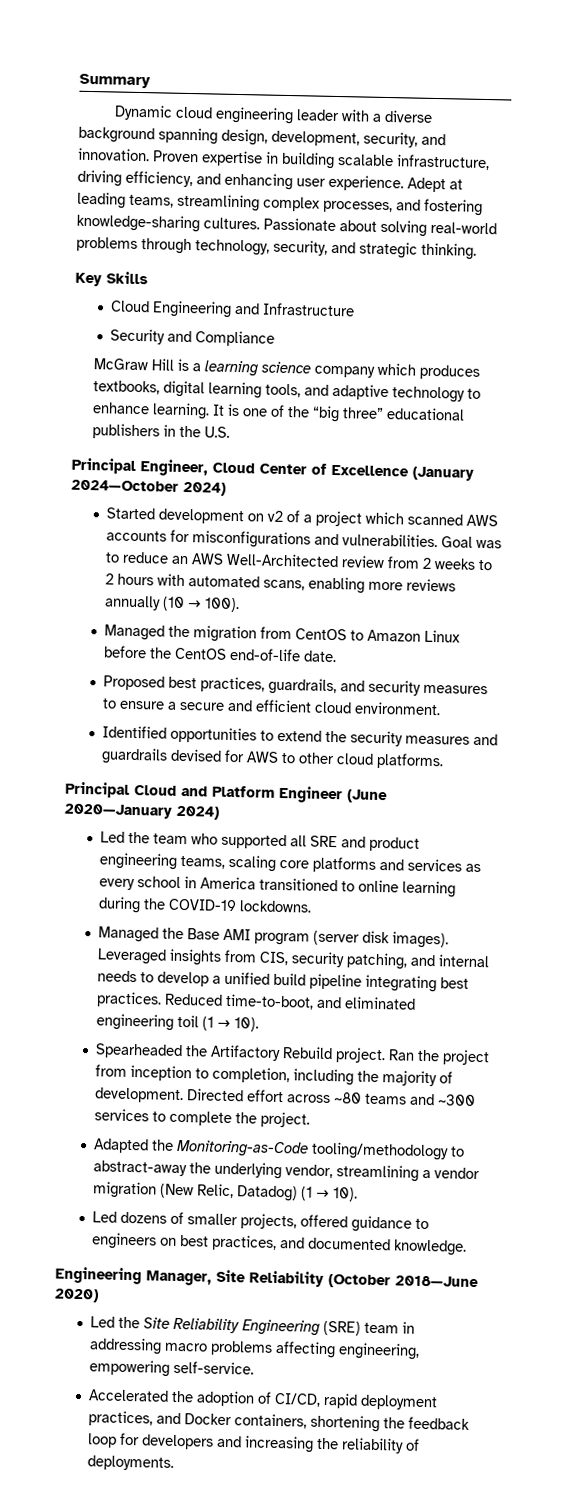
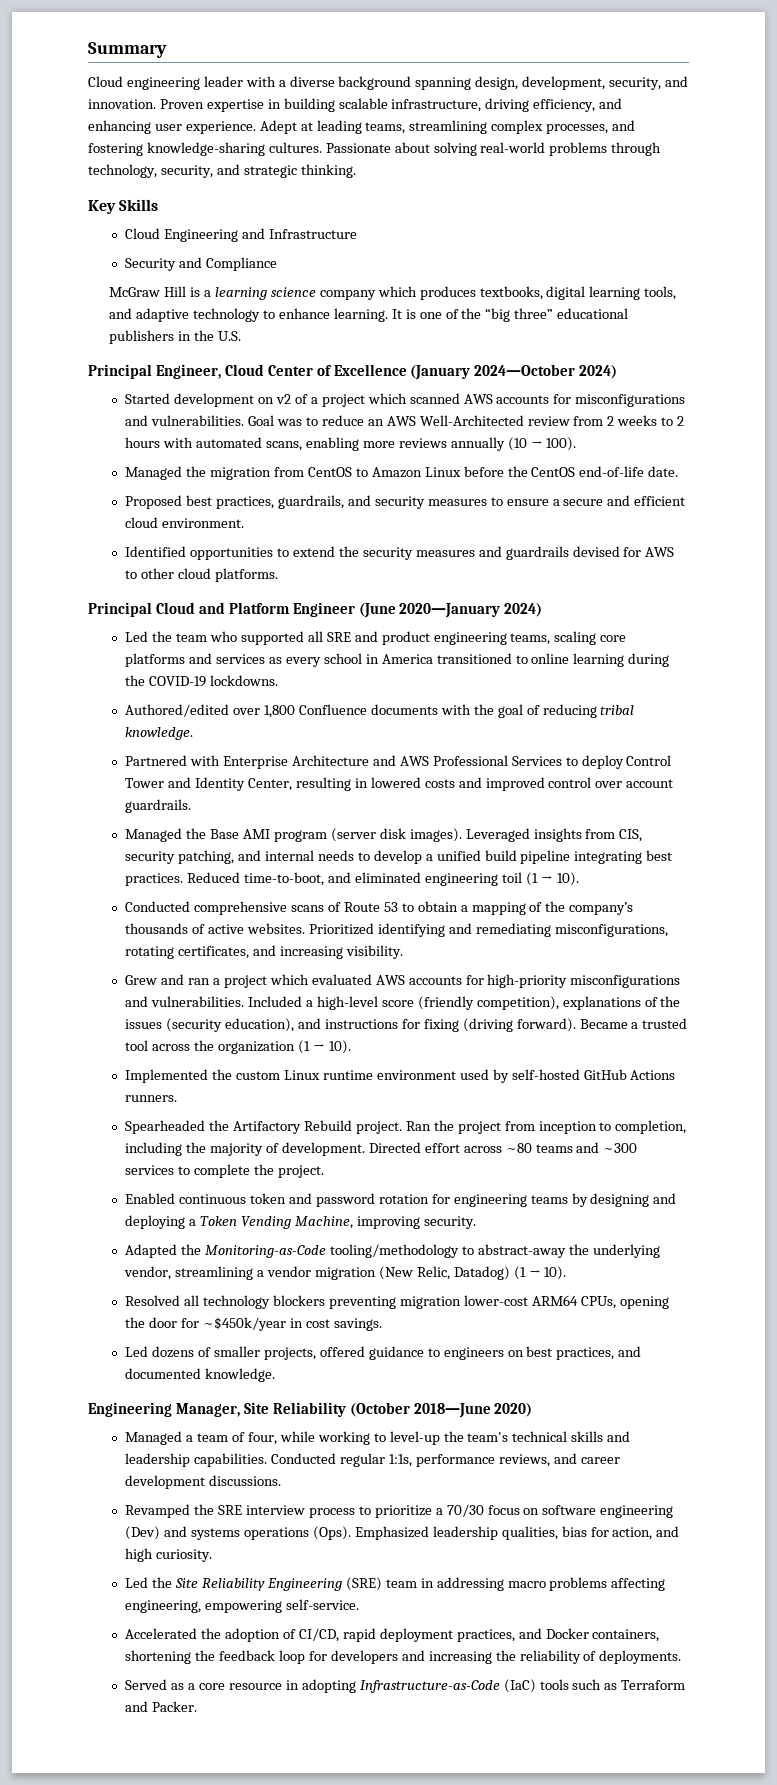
[114,104,214,121] Dynamic cloud -> [88,76,123,87] Cloud
(312, 906) none -> [125,704,635,718] [125,727,194,740] [125,755,672,769] [125,777,674,791] [125,799,192,813] // Authored/edited over 1,800 Confluence documents with the goal of reducing tribal knowledge. // Partnered with Enterprise Architecture and AWS Professional Services to deploy Control Tower and Identity Center, resulting in lowered costs and improved control over account guardrails.
(259, 1024) none -> [125,901,634,915] [125,923,668,937] [125,945,403,959] [125,974,681,988] [125,996,681,1010] [125,1018,688,1032] [125,1040,351,1054] [125,1069,676,1083] [125,1095,178,1102] // Conducted comprehensive scans of Route 53 to obtain a mapping of the company’s thousands of active websites. Prioritized identifying and remediating misconfigurations, rotating certificates, and increasing visibility. // Grew and ran a project which evaluated AWS accounts for high-priority misconfigurations and vulnerabilities. Included a high-level score (friendly competition), explanations of the issues (security education), and instructions for fixing (driving forward). Became a trusted tool across the organization (1 → 10). // Implemented the custom Linux runtime environment used by self-hosted GitHub Actions runners.
(310, 1119) none -> [125,1193,677,1207] [125,1215,476,1229] // Enabled continuous token and password rotation for engineering teams by designing and deploying a Token Vending Machine, improving security.
(358, 1194) none -> [125,1295,669,1309] [125,1317,382,1331] // Resolved all technology blockers preventing migration lower-cost ARM64 CPUs, opening the door for ~$450k/year in cost savings.
(99, 1295) none -> [125,1431,631,1445] [125,1453,620,1467] [125,1475,282,1489] [125,1504,674,1518] [125,1526,680,1540] [125,1548,213,1562] // Managed a team of four, while working to level-up the team's technical skills and leadership capabilities. Conducted regular 1:1s, performance reviews, and career development discussions. // Revamped the SRE interview process to prioritize a 70/30 focus on software engineering (Dev) and systems operations (Ops). Emphasized leadership qualities, bias for action, and high curiosity.
(174, 1463) none -> [125,1679,686,1693] [125,1701,198,1712] // Served as a core resource in adopting Infrastructure-as-Code (IaC) tools such as Terraform and Packer.

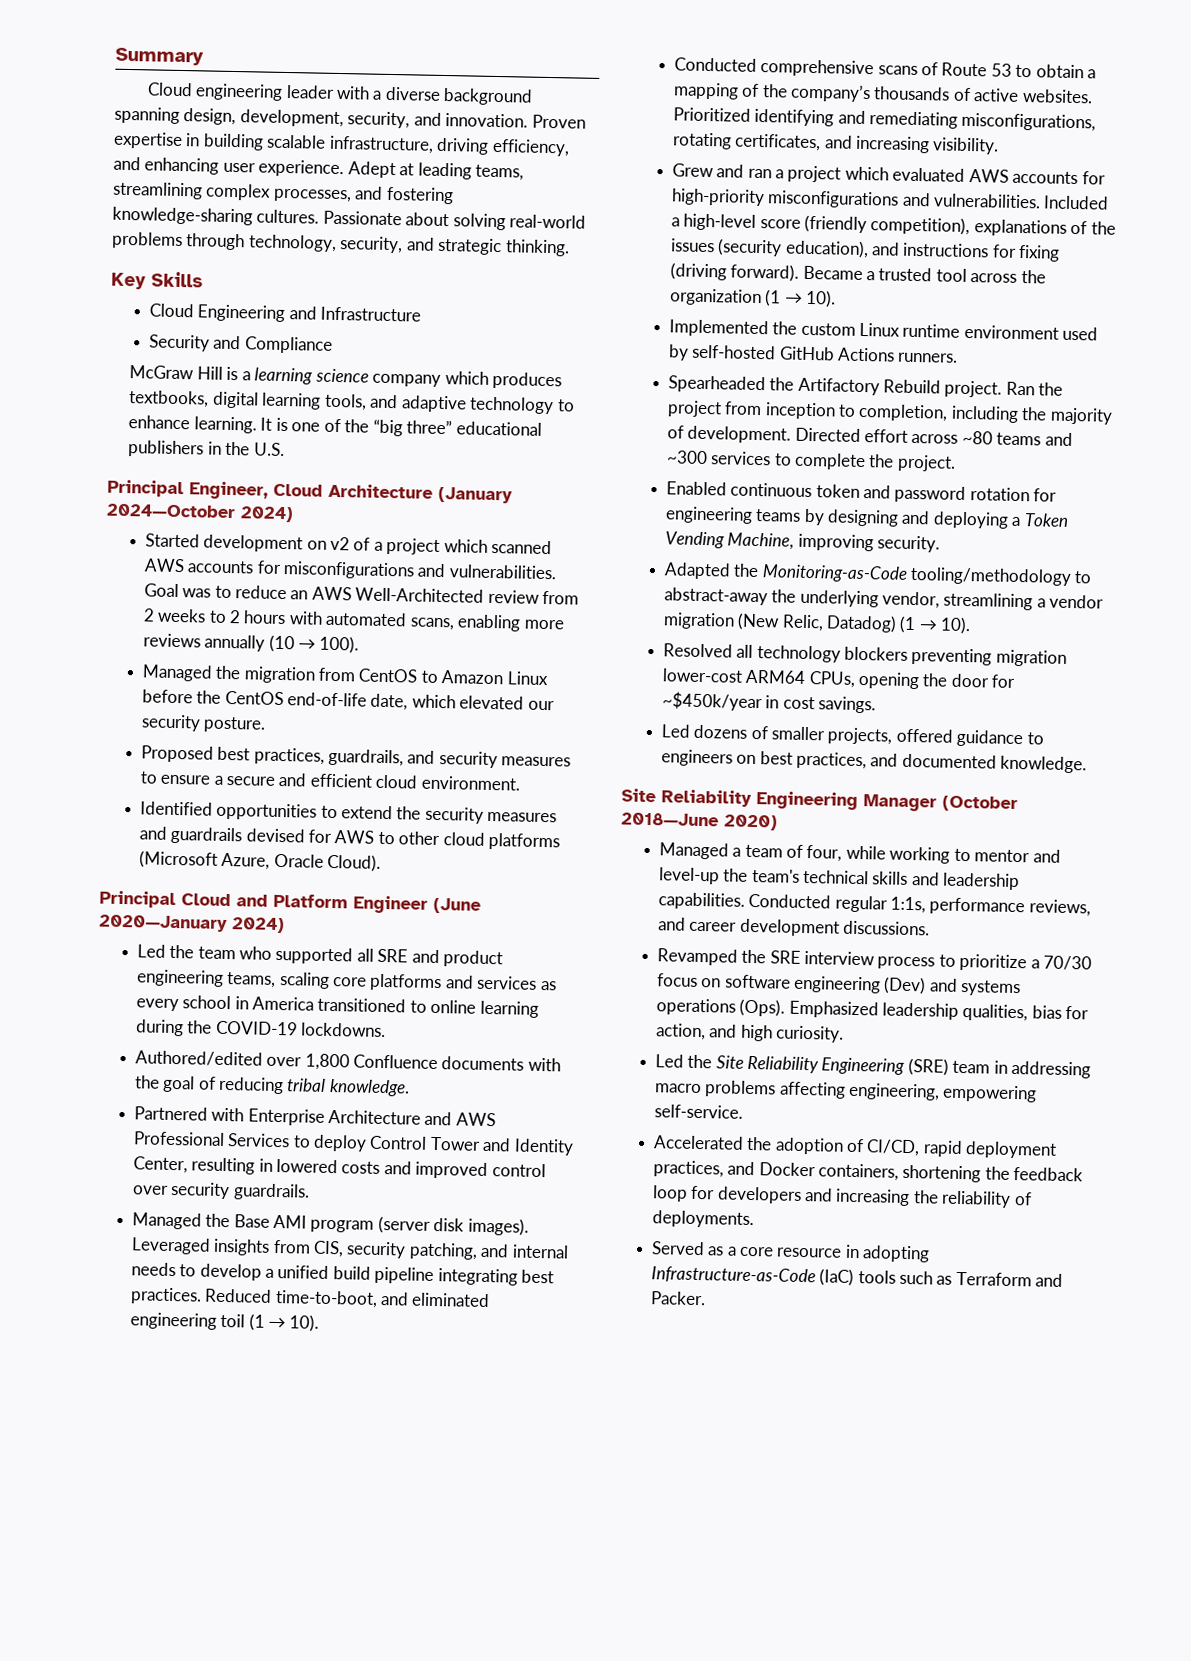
[267,364,407,376] Center of Excellence -> [328,483,433,499] Architecture
[648,466,679,477] date. -> [370,693,555,711] [140,714,267,733] date, which elevated our security posture.
[215,568,279,582] platforms. -> [488,832,561,851] [138,850,381,872] platforms (Microsoft Azure, Oracle Cloud).
[626,779,674,788] account -> [170,1181,231,1200] security
[88,1402,346,1417] Engineering Manager, Site Reliability -> [621,788,937,812] Site Reliability Engineering Manager
(386, 1437) none -> [974,849,1061,863] mentor and

